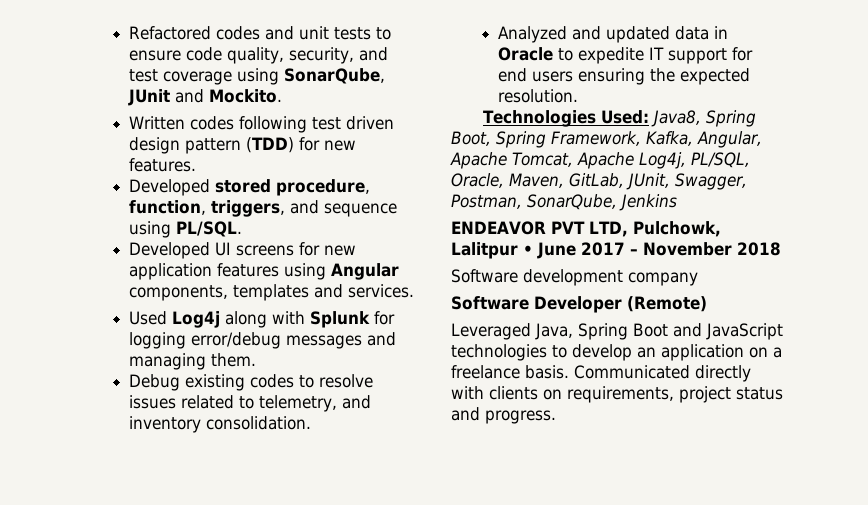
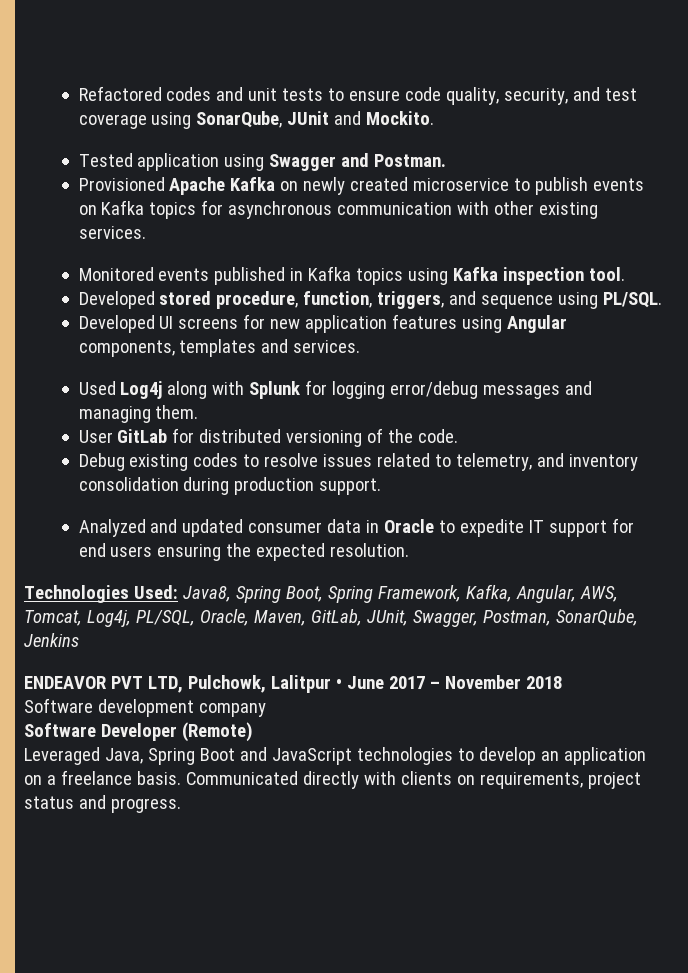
[129,116,395,133] [129,137,357,154] [129,158,197,172] Written codes following test driven design pattern (TDD) for new features. -> [78,153,447,171] [78,177,645,195] [78,200,599,219] [78,226,146,239] [78,266,626,285] Tested application using Swagger and Postman. // Provisioned Apache Kafka on newly created microservice to publish events on Kafka topics for asynchronous communication with other existing services. // Monitored events published in Kafka topics using Kafka inspection tool.
(257, 360) none -> [78,428,459,447] // User GitLab for distributed versioning of the code.
[206,416,312,430] consolidation. -> [78,477,382,495] consolidation during production support.
(671, 34) none -> [248,522,323,533] consumer
[450,152,634,169] Apache Tomcat, Apache -> [579,586,618,602] [24,610,82,626] AWS, Tomcat,

